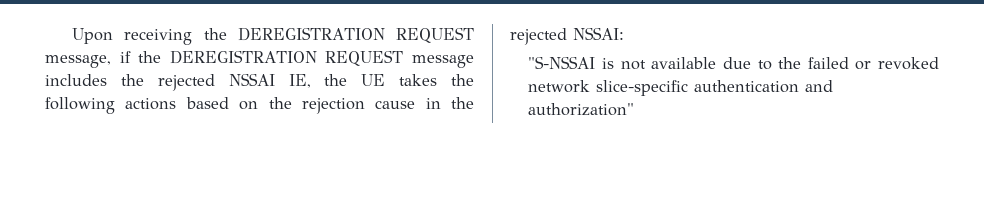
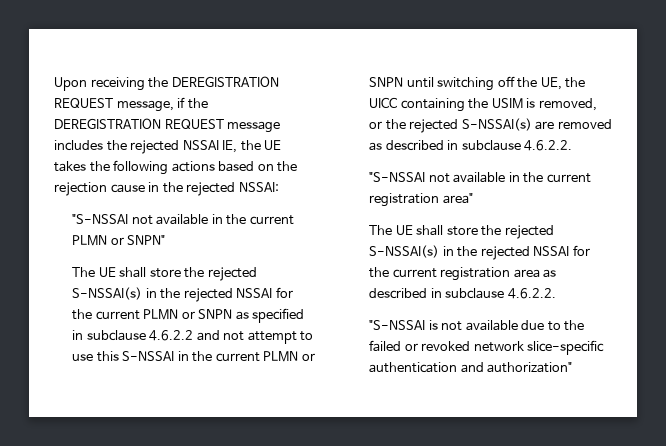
(624, 33) none -> [72,214,294,225] [72,235,166,246] [72,267,257,281] [72,287,293,302] [72,308,305,323] [72,330,314,344] [72,351,315,362] [369,76,586,91] [369,97,597,112] [369,118,612,133] [369,140,573,151] [369,172,591,183] [369,193,473,207] [369,225,554,239] [369,245,590,260] [369,267,557,281] [369,288,556,299] // "S-NSSAI not available in the current PLMN or SNPN" // The UE shall store the rejected S-NSSAI(s) in the rejected NSSAI for the current PLMN or SNPN as specified in subclause 4.6.2.2 and not attempt to use this S-NSSAI in the current PLMN or SNPN until switching off the UE, the UICC containing the USIM is removed, or the rejected S-NSSAI(s) are removed as described in subclause 4.6.2.2. // "S-NSSAI not available in the current registration area" // The UE shall store the rejected S-NSSAI(s) in the rejected NSSAI for the current registration area as described in subclause 4.6.2.2.

